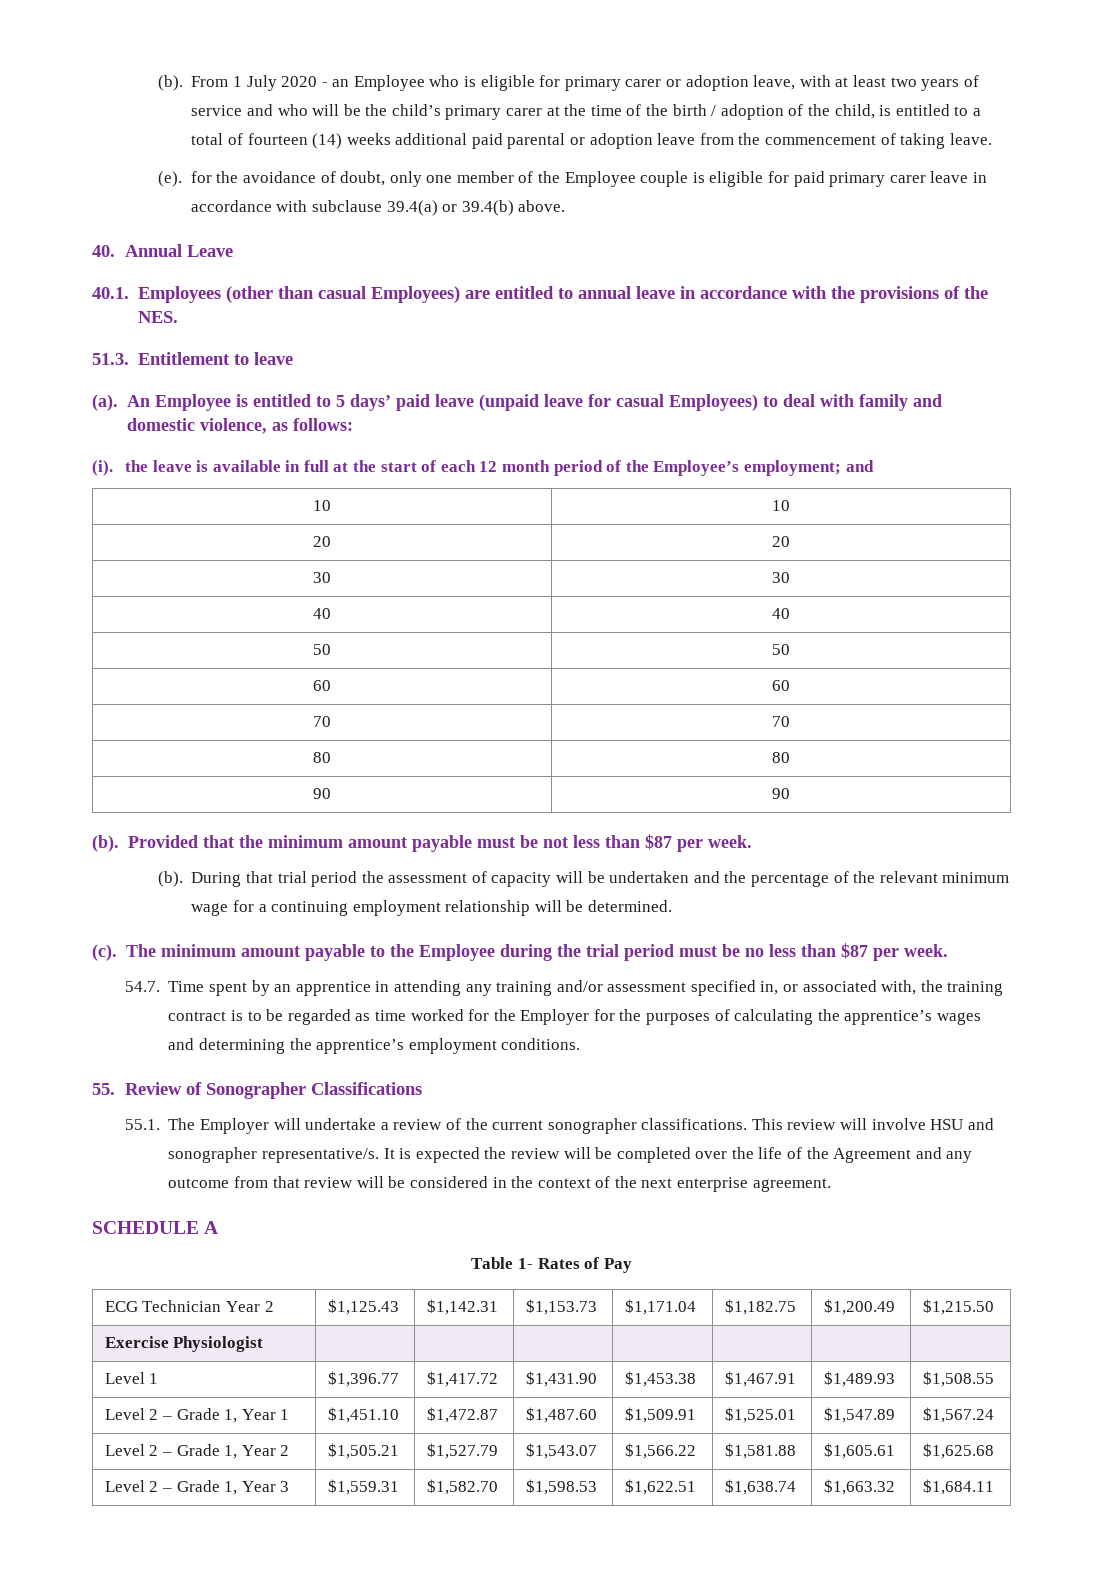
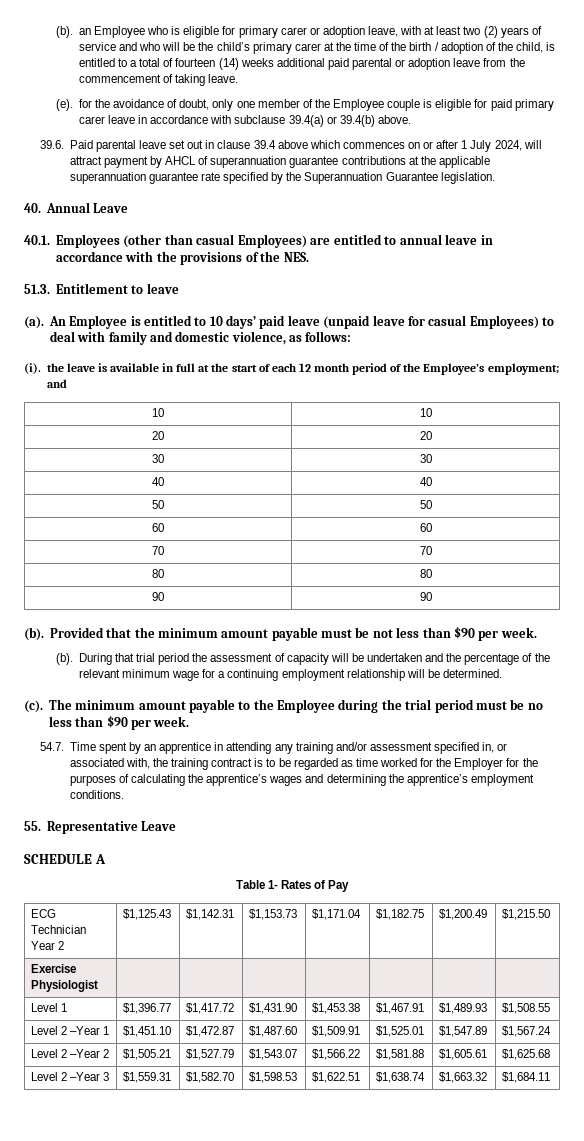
[157,75,328,91] (b). From 1 July 2020 - -> [56,26,74,38] (b).
(917, 82) none -> [483,26,498,38] (2)
(566, 206) none -> [40,140,542,152] [69,156,490,168] [69,172,495,184] // 39.6. Paid parental leave set out in clause 39.4 above which commences on or after 1 July 2024, will attract payment by AHCL of superannuation guarantee contributions at the applicable superannuation guarantee rate specified by the Superannuation Guarantee legislation.
[335,395,345,407] 5 -> [209,316,223,326] 10
[644,834,672,850] $87 -> [453,626,475,639] $90
[840,943,868,959] $87 -> [106,715,128,728] $90
[124,1082,422,1099] [124,1118,994,1134] [168,1147,973,1163] [168,1176,831,1192] Review of Sonographer Classifications // 55.1. The Employer will undertake a review of the current sonographer classifications. This review will involve HSU and sonographer representative/s. It is expected the review will be completed over the life of the Agreement and any outcome from that review will be considered in the context of the next enterprise agreement. -> [46,821,177,834] Representative Leave
[161,1408,276,1423] – Grade 1, Year -> [70,1026,101,1035] –Year
[161,1444,276,1459] – Grade 1, Year -> [70,1049,101,1058] –Year
[161,1480,276,1495] – Grade 1, Year -> [70,1072,101,1081] –Year

